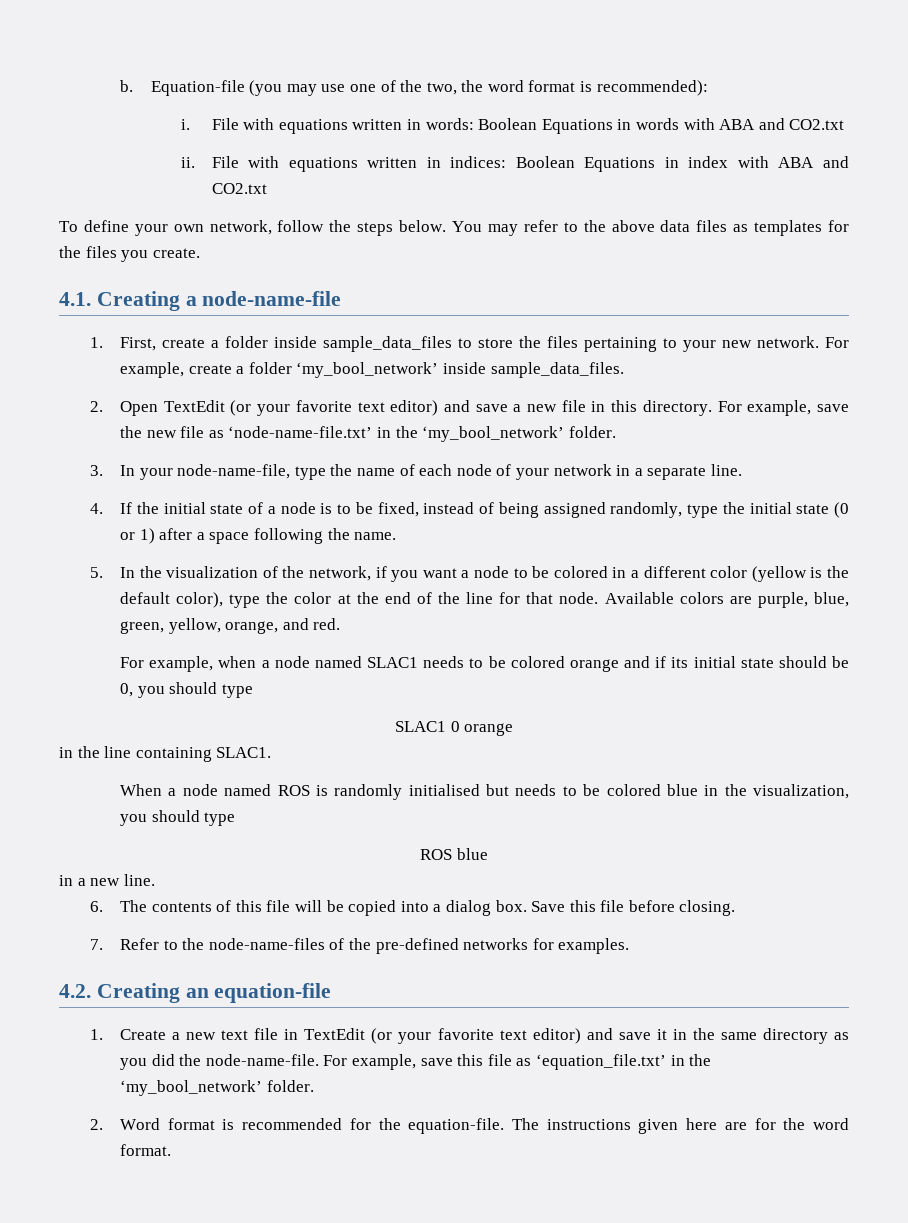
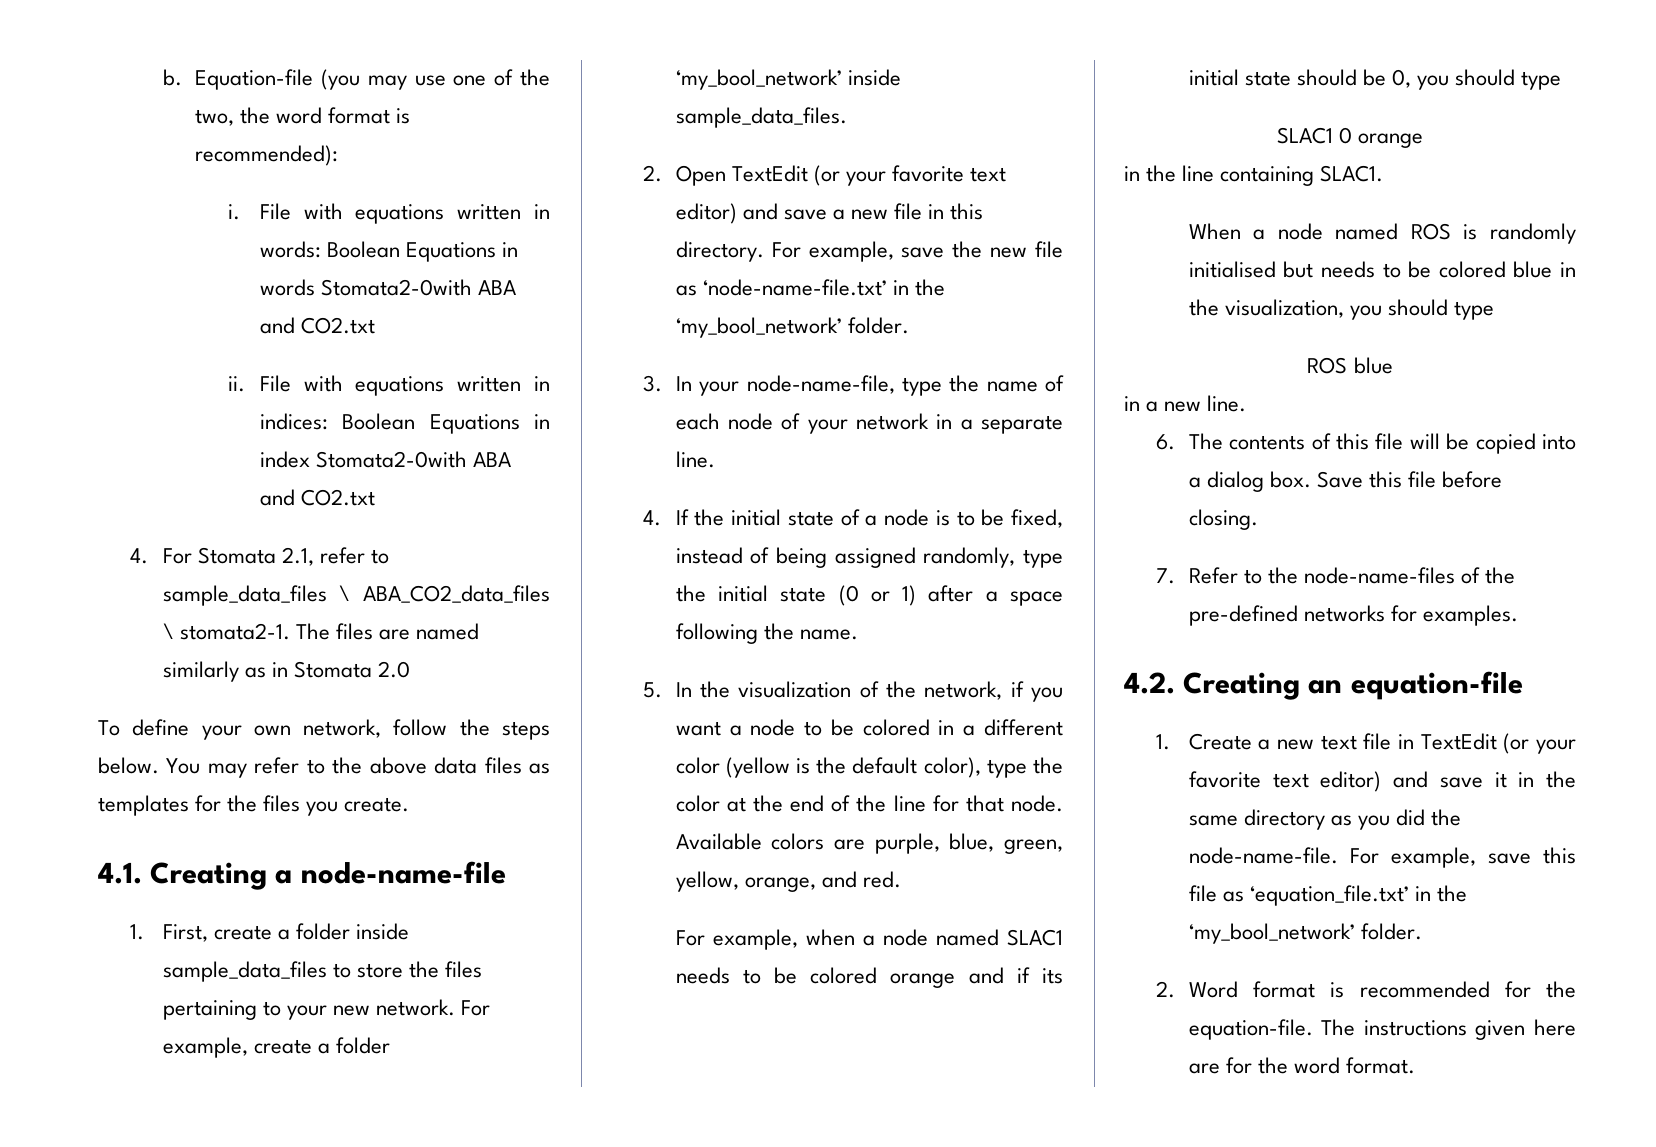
[683,118,715,130] with -> [320,279,472,296] Stomata2-0with
[737,156,850,168] [211,183,267,194] with ABA and CO2.txt -> [315,451,512,468] [259,489,375,506] [130,547,390,566] [162,585,550,606] [162,623,480,640] [162,661,411,682] Stomata2-0with ABA and CO2.txt // 4. For Stomata 2.1, refer to sample_data_files \ ABA_CO2_data_files \ stomata2-1. The files are named similarly as in Stomata 2.0

